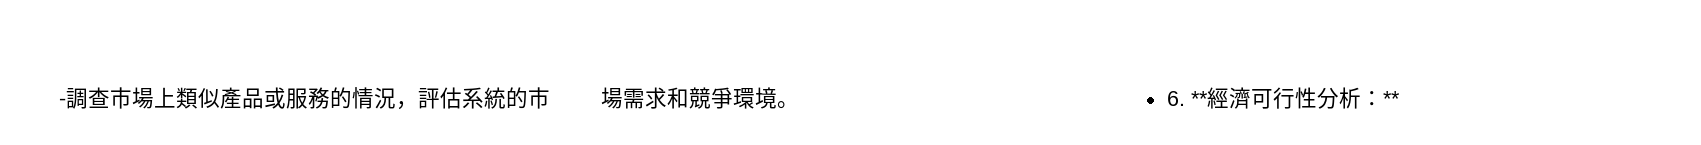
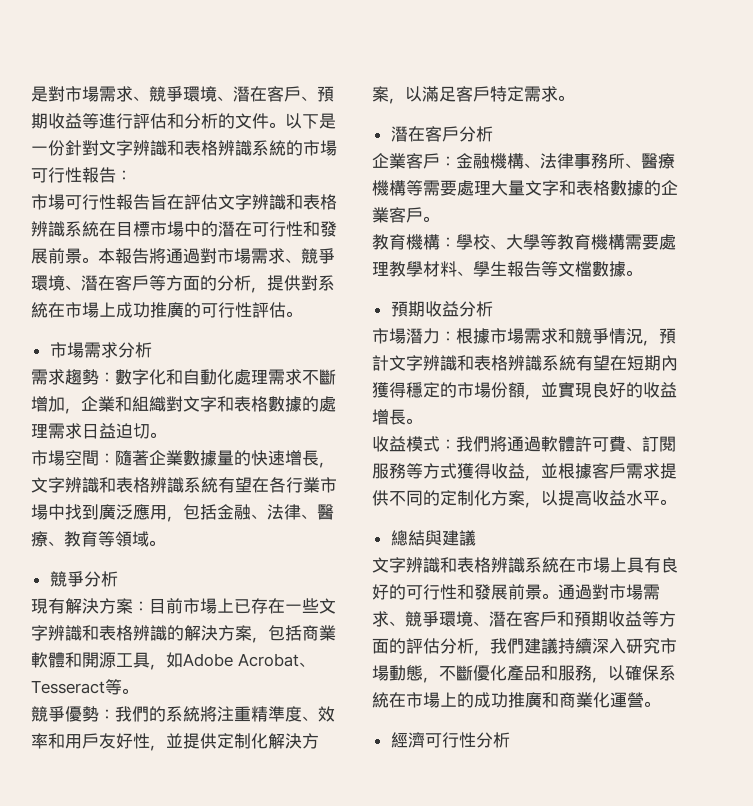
[59,87,799,110] [1166,91,1208,106] -調查市場上類似產品或服務的情況，評估系統的市場需求和競爭環境。 // 6. ** -> [31,86,334,102] [31,113,336,129] [31,140,337,156] [31,167,132,183] [31,194,337,210] [31,221,337,237] [31,248,335,264] [31,275,335,293] [31,302,302,318] [49,342,152,358] [31,369,336,385] [31,396,336,414] [31,423,166,439] [31,450,335,468] [31,477,337,493] [31,504,334,522] [31,531,165,547] [49,571,118,587] [31,598,336,614] [31,625,336,643] [31,652,315,670] [31,679,138,695] [31,706,335,722] [31,733,319,751] [372,86,574,104] [390,126,493,142] [372,153,675,169] [372,180,678,196] [372,207,439,223] [372,234,676,250] [372,261,642,277] [390,301,493,317] [372,328,676,346] [372,355,678,371] [372,382,677,400] [372,409,422,425] [372,436,676,452] [372,463,677,481] [372,490,676,508] [390,530,476,546] [372,557,678,573] [372,584,660,600] [372,611,676,627] [372,638,677,656] [372,665,676,683] [372,692,660,708] 是對市場需求、競爭環境、潛在客戶、預期收益等進行評估和分析的文件。以下是一份針對文字辨識和表格辨識系統的市場可行性報告： // 市場可行性報告旨在評估文字辨識和表格辨識系統在目標市場中的潛在可行性和發展前景。本報告將通過對市場需求、競爭環境、潛在客戶等方面的分析，提供對系統在市場上成功推廣的可行性評估。 // 市場需求分析 // 需求趨勢：數字化和自動化處理需求不斷增加，企業和組織對文字和表格數據的處理需求日益迫切。 // 市場空間：隨著企業數據量的快速增長，文字辨識和表格辨識系統有望在各行業市場中找到廣泛應用，包括金融、法律、醫療、教育等領域。 // 競爭分析 // 現有解決方案：目前市場上已存在一些文字辨識和表格辨識的解決方案，包括商業軟體和開源工具，如Adobe Acrobat、Tesseract等。 // 競爭優勢：我們的系統將注重精準度、效率和用戶友好性，並提供定制化解決方案，以滿足客戶特定需求。 // 潛在客戶分析 // 企業客戶：金融機構、法律事務所、醫療機構等需要處理大量文字和表格數據的企業客戶。 // 教育機構：學校、大學等教育機構需要處理教學材料、學生報告等文檔數據。 // 預期收益分析 // 市場潛力：根據市場需求和競爭情況，預計文字辨識和表格辨識系統有望在短期內獲得穩定的市場份額，並實現良好的收益增長。 // 收益模式：我們將通過軟體許可費、訂閱服務等方式獲得收益，並根據客戶需求提供不同的定制化方案，以提高收益水平。 // 總結與建議 // 文字辨識和表格辨識系統在市場上具有良好的可行性和發展前景。通過對市場需求、競爭環境、潛在客戶和預期收益等方面的評估分析，我們建議持續深入研究市場動態，不斷優化產品和服務，以確保系統在市場上的成功推廣和商業化運營。 //
[1360,91,1400,106] ：** -> (510, 740) none

